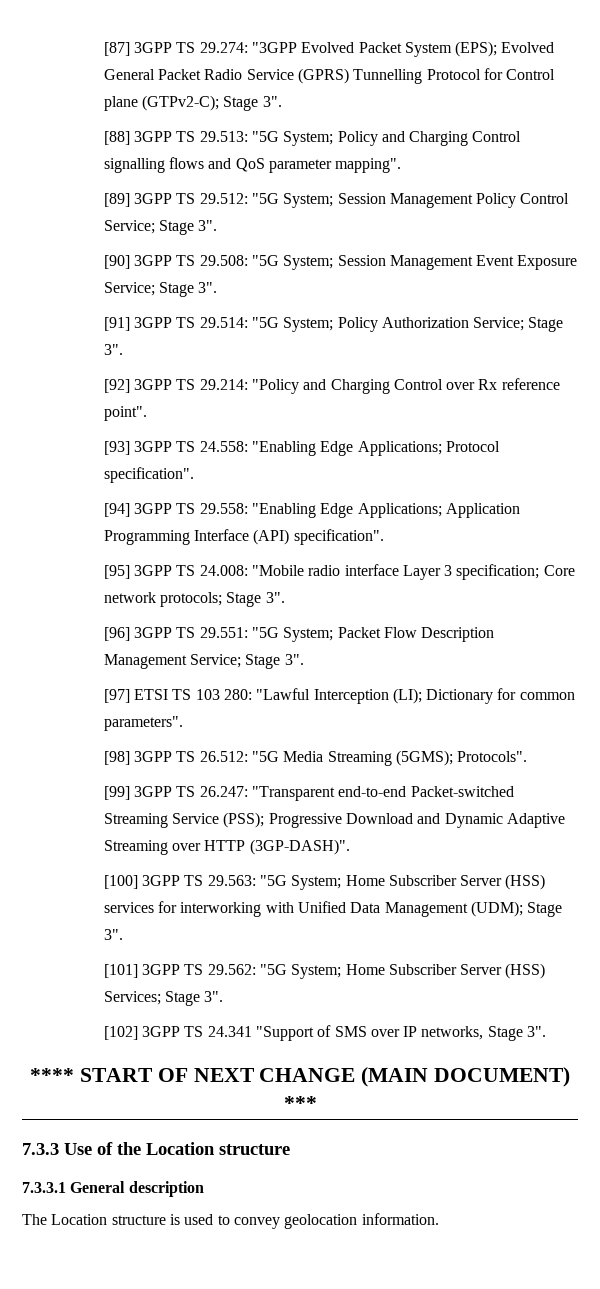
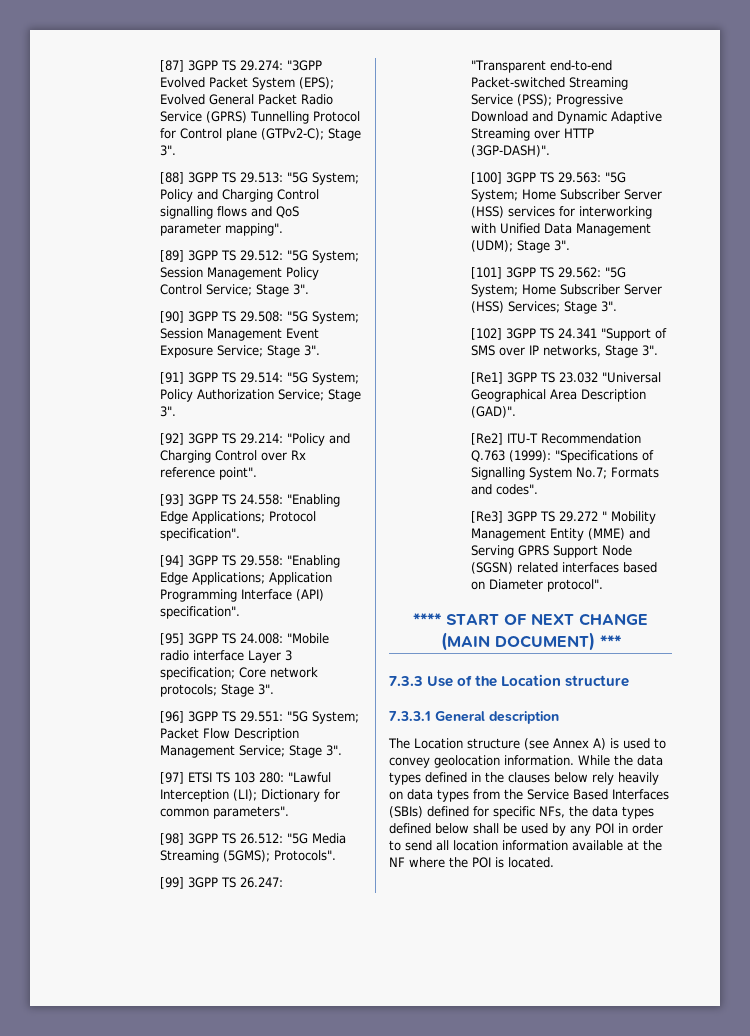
(547, 1031) none -> [470,372,661,384] [470,389,646,402] [470,406,516,418] [470,433,641,445] [470,450,654,463] [470,467,659,480] [470,484,538,495] [470,511,656,524] [470,528,650,541] [470,545,632,558] [470,562,657,574] [470,579,603,592] // [Re1] 3GPP TS 23.032 "Universal Geographical Area Description (GAD)". // [Re2] ITU-T Recommendation Q.763 (1999): "Specifications of Signalling System No.7; Formats and codes". // [Re3] 3GPP TS 29.272 " Mobility Management Entity (MME) and Serving GPRS Support Node (SGSN) related interfaces based on Diameter protocol".
(166, 1220) none -> [524,738,606,750] (see Annex A)
(439, 1219) none -> [578,755,663,766] [389,772,659,785] [389,789,669,802] [389,806,654,819] [389,823,663,836] [389,840,662,851] [389,857,554,868] While the data types defined in the clauses below rely heavily on data types from the Service Based Interfaces (SBIs) defined for specific NFs, the data types defined below shall be used by any POI in order to send all location information available at the NF where the POI is located.

